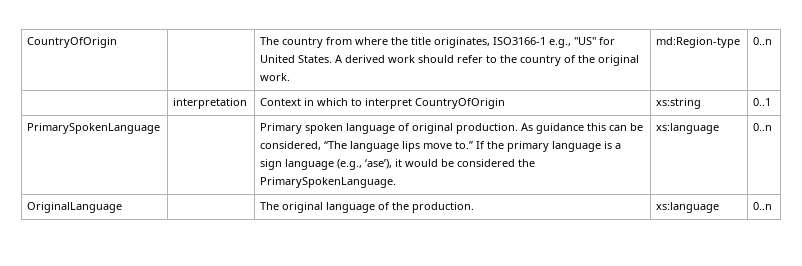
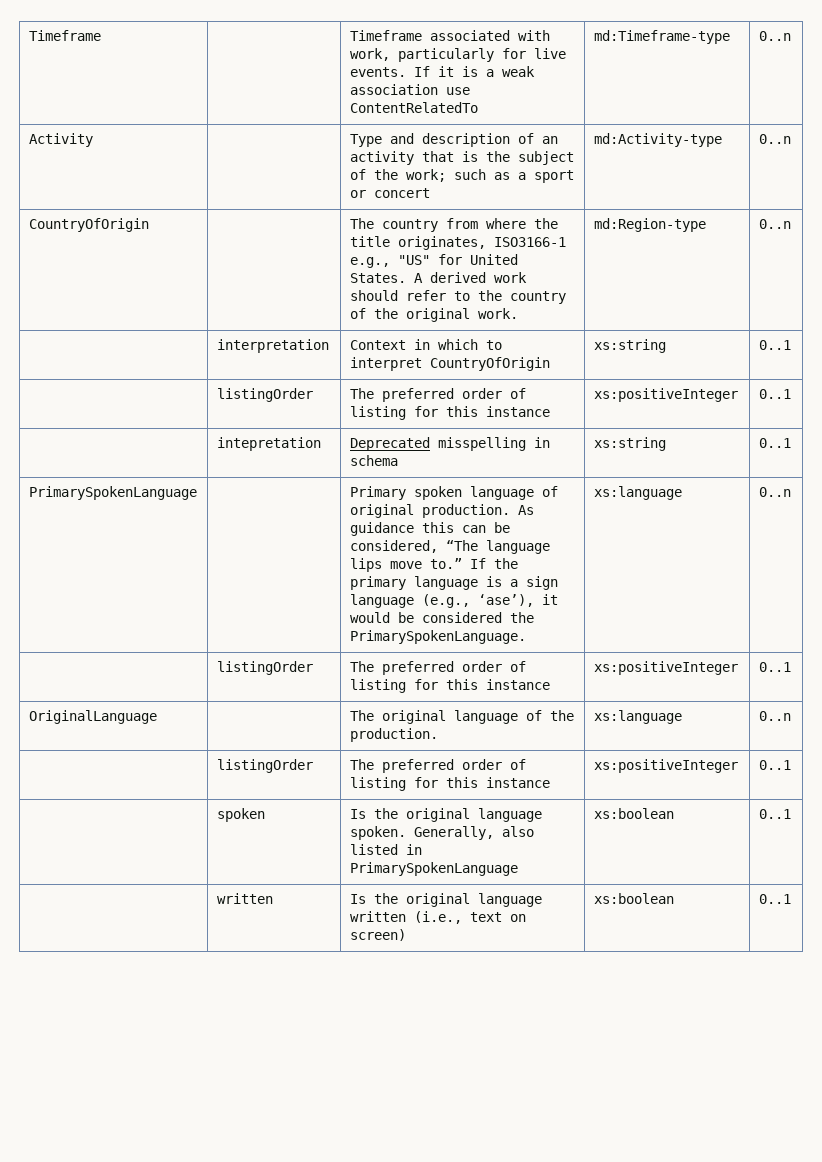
(27, 42) none -> [28,30,101,41] [349,30,550,41] [349,48,566,62] [349,66,535,77] [349,84,470,95] [349,102,478,113] [593,30,730,44] [758,31,791,41] [28,133,93,147] [349,133,558,147] [349,151,574,165] [349,169,574,183] [349,188,430,198] [593,133,722,147] [758,134,791,144] Timeframe | | Timeframe associated with work, particularly for live events. If it is a weak association use ContentRelatedTo | md:Timeframe-type | 0..n // Activity | | Type and description of an activity that is the subject of the work; such as a sport or concert | md:Activity-type | 0..n //
(772, 102) none -> [216,388,313,402] [349,388,526,402] [349,406,550,420] [593,388,738,402] [758,389,791,399] [216,437,321,451] [349,437,550,451] [349,455,398,466] [593,437,666,451] [758,438,791,448] // | listingOrder | The preferred order of listing for this instance | xs:positiveInteger | 0..1 // | intepretation | Deprecated misspelling in schema | xs:string | 0..1
(773, 127) none -> [216,661,313,675] [349,661,526,675] [349,679,550,693] [593,661,738,675] [758,662,791,672] // | listingOrder | The preferred order of listing for this instance | xs:positiveInteger | 0..1
(773, 206) none -> [216,759,313,773] [349,759,526,773] [349,777,550,791] [593,759,738,773] [758,760,791,770] [216,808,265,822] [349,808,542,822] [349,826,534,840] [349,844,422,855] [349,862,518,876] [593,808,674,819] [758,809,791,819] [216,893,273,904] [349,893,542,907] [349,911,526,924] [349,929,406,941] [593,893,674,904] [758,894,791,904] // | listingOrder | The preferred order of listing for this instance | xs:positiveInteger | 0..1 // | spoken | Is the original language spoken. Generally, also listed in PrimarySpokenLanguage | xs:boolean | 0..1 // | written | Is the original language written (i.e., text on screen) | xs:boolean | 0..1

